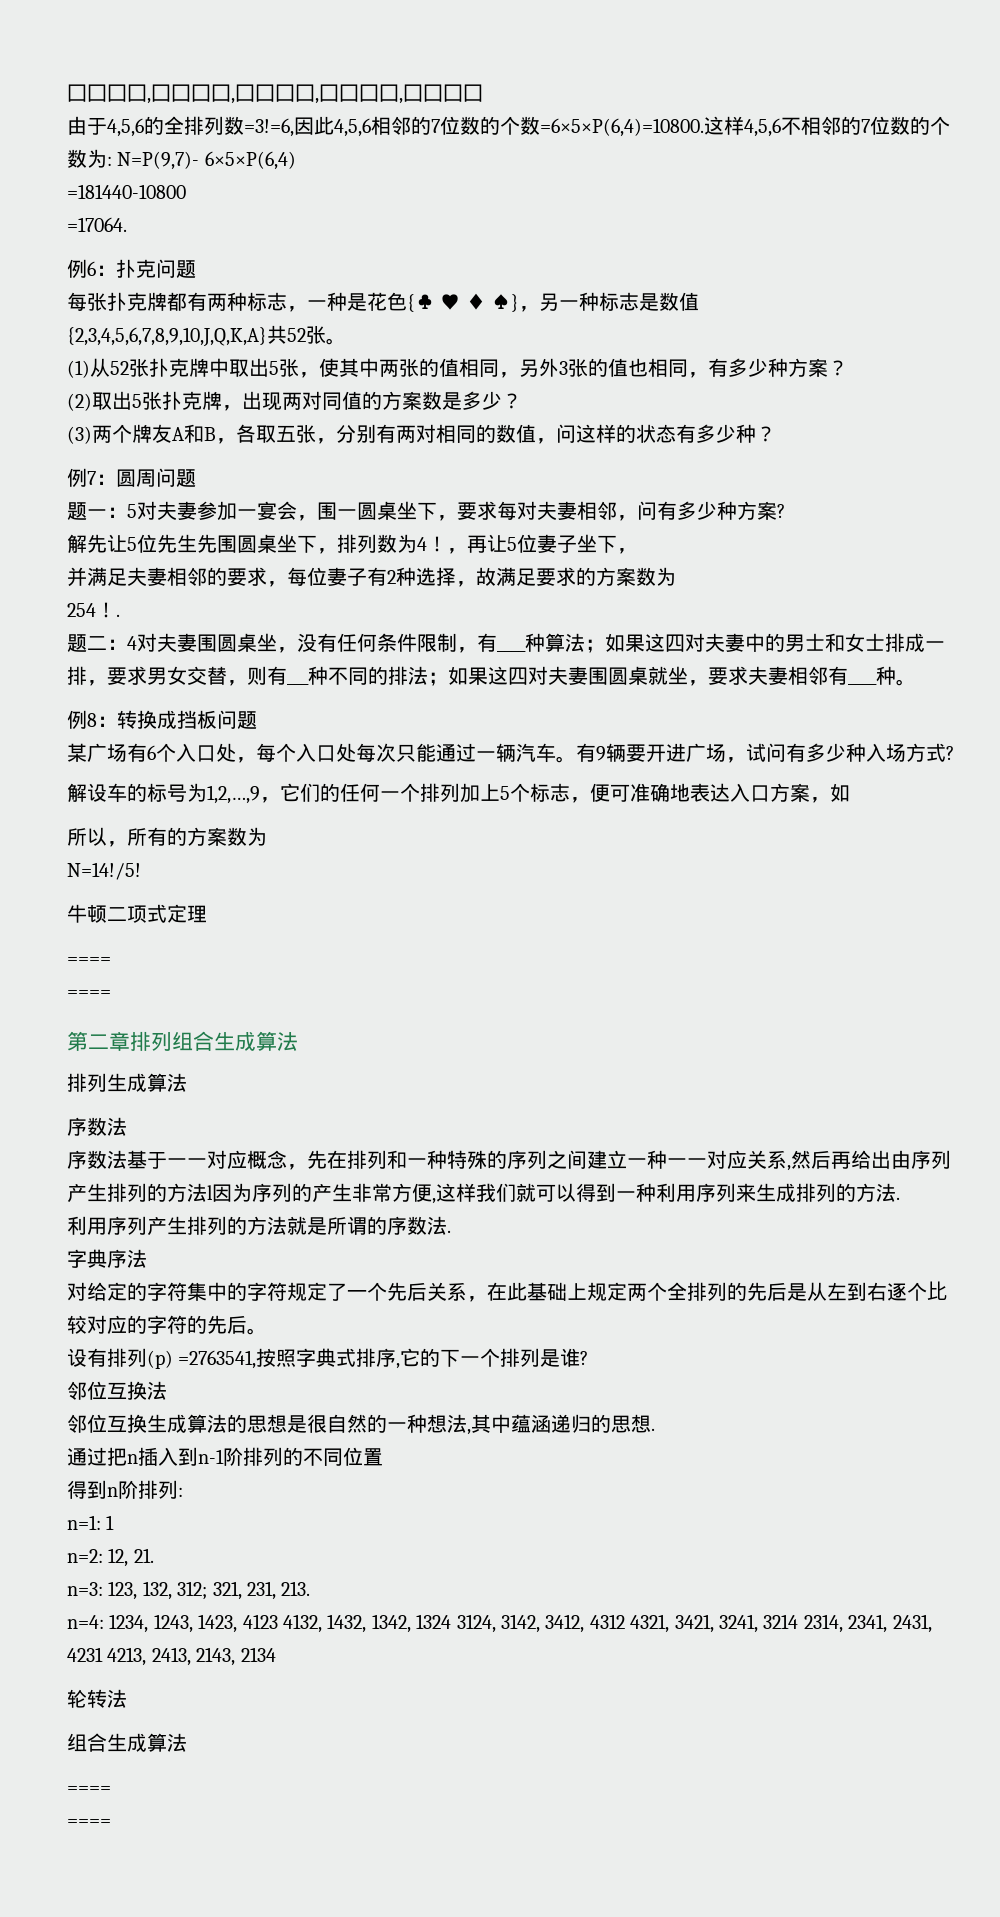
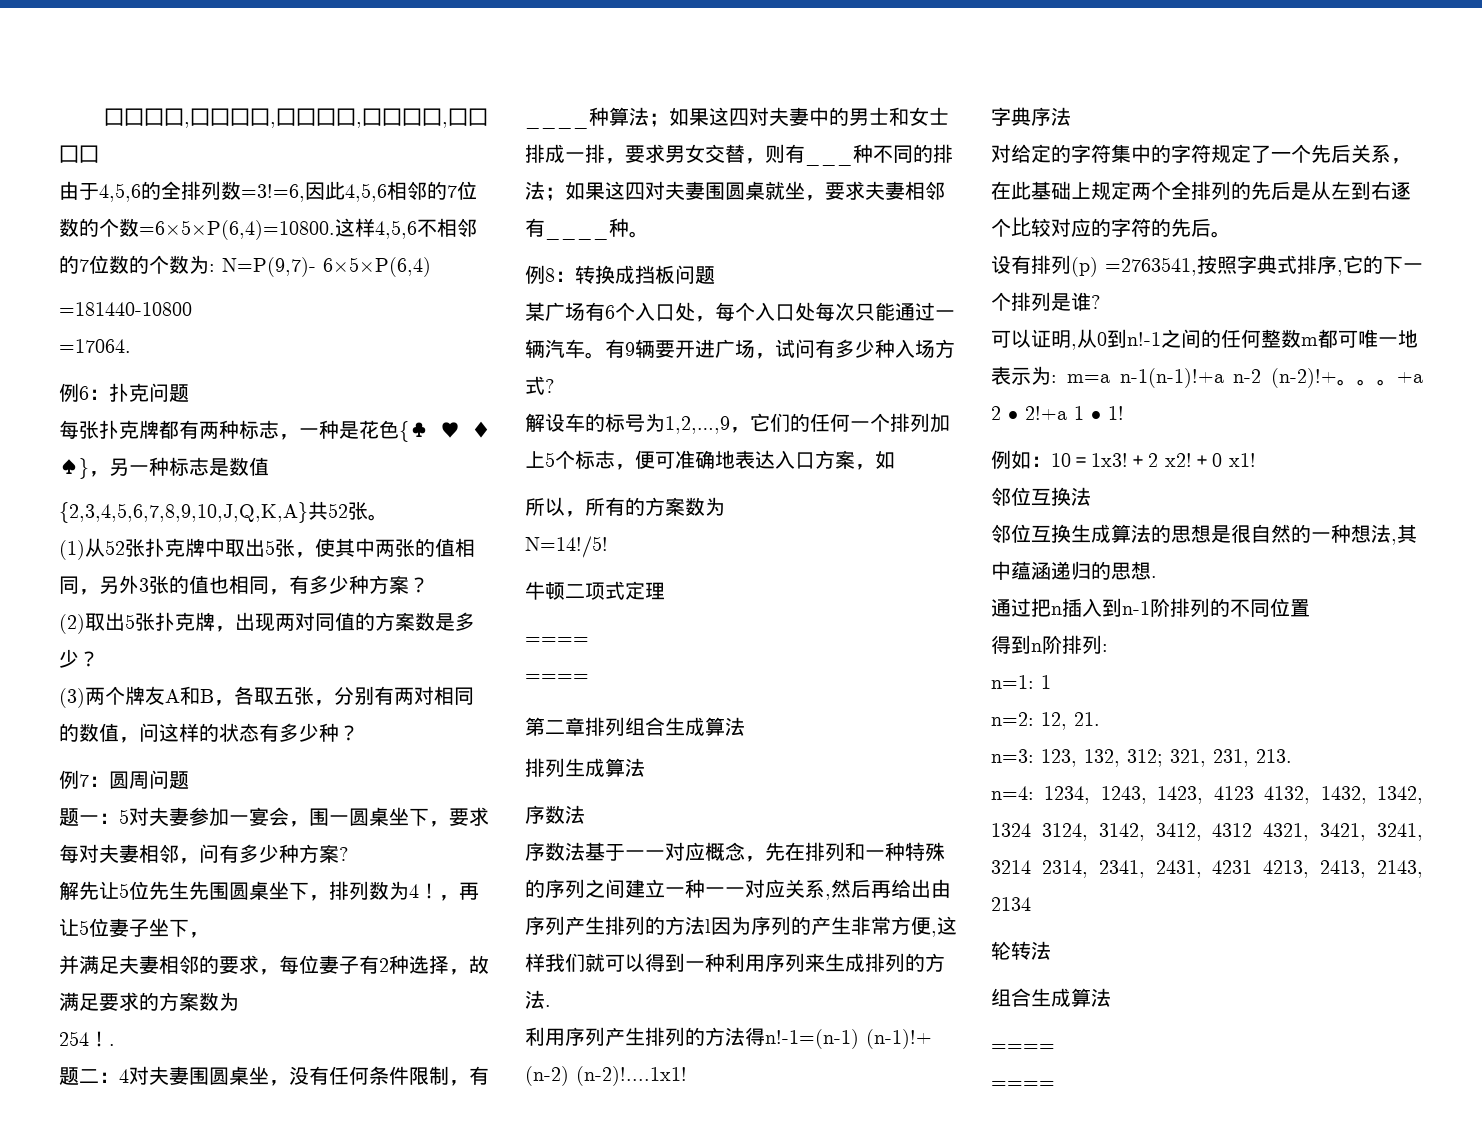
[287,1216,451,1235] 就是所谓的序数法. -> [745,1027,932,1049] [525,1066,687,1086] 得n!-1=(n-1) (n-1)!+ (n-2) (n-2)!....1x1!
(589, 1358) none -> [991,329,1418,350] [991,366,1423,388] [991,406,1124,420] [991,450,1256,469] // 可以证明,从0到n!-1之间的任何整数m都可唯一地表示为: m=a n-1(n-1)!+a n-2 (n-2)!+。。。+a 2 • 2!+a 1 • 1! // 例如：10＝1x3!＋2 x2!＋0 x1!

